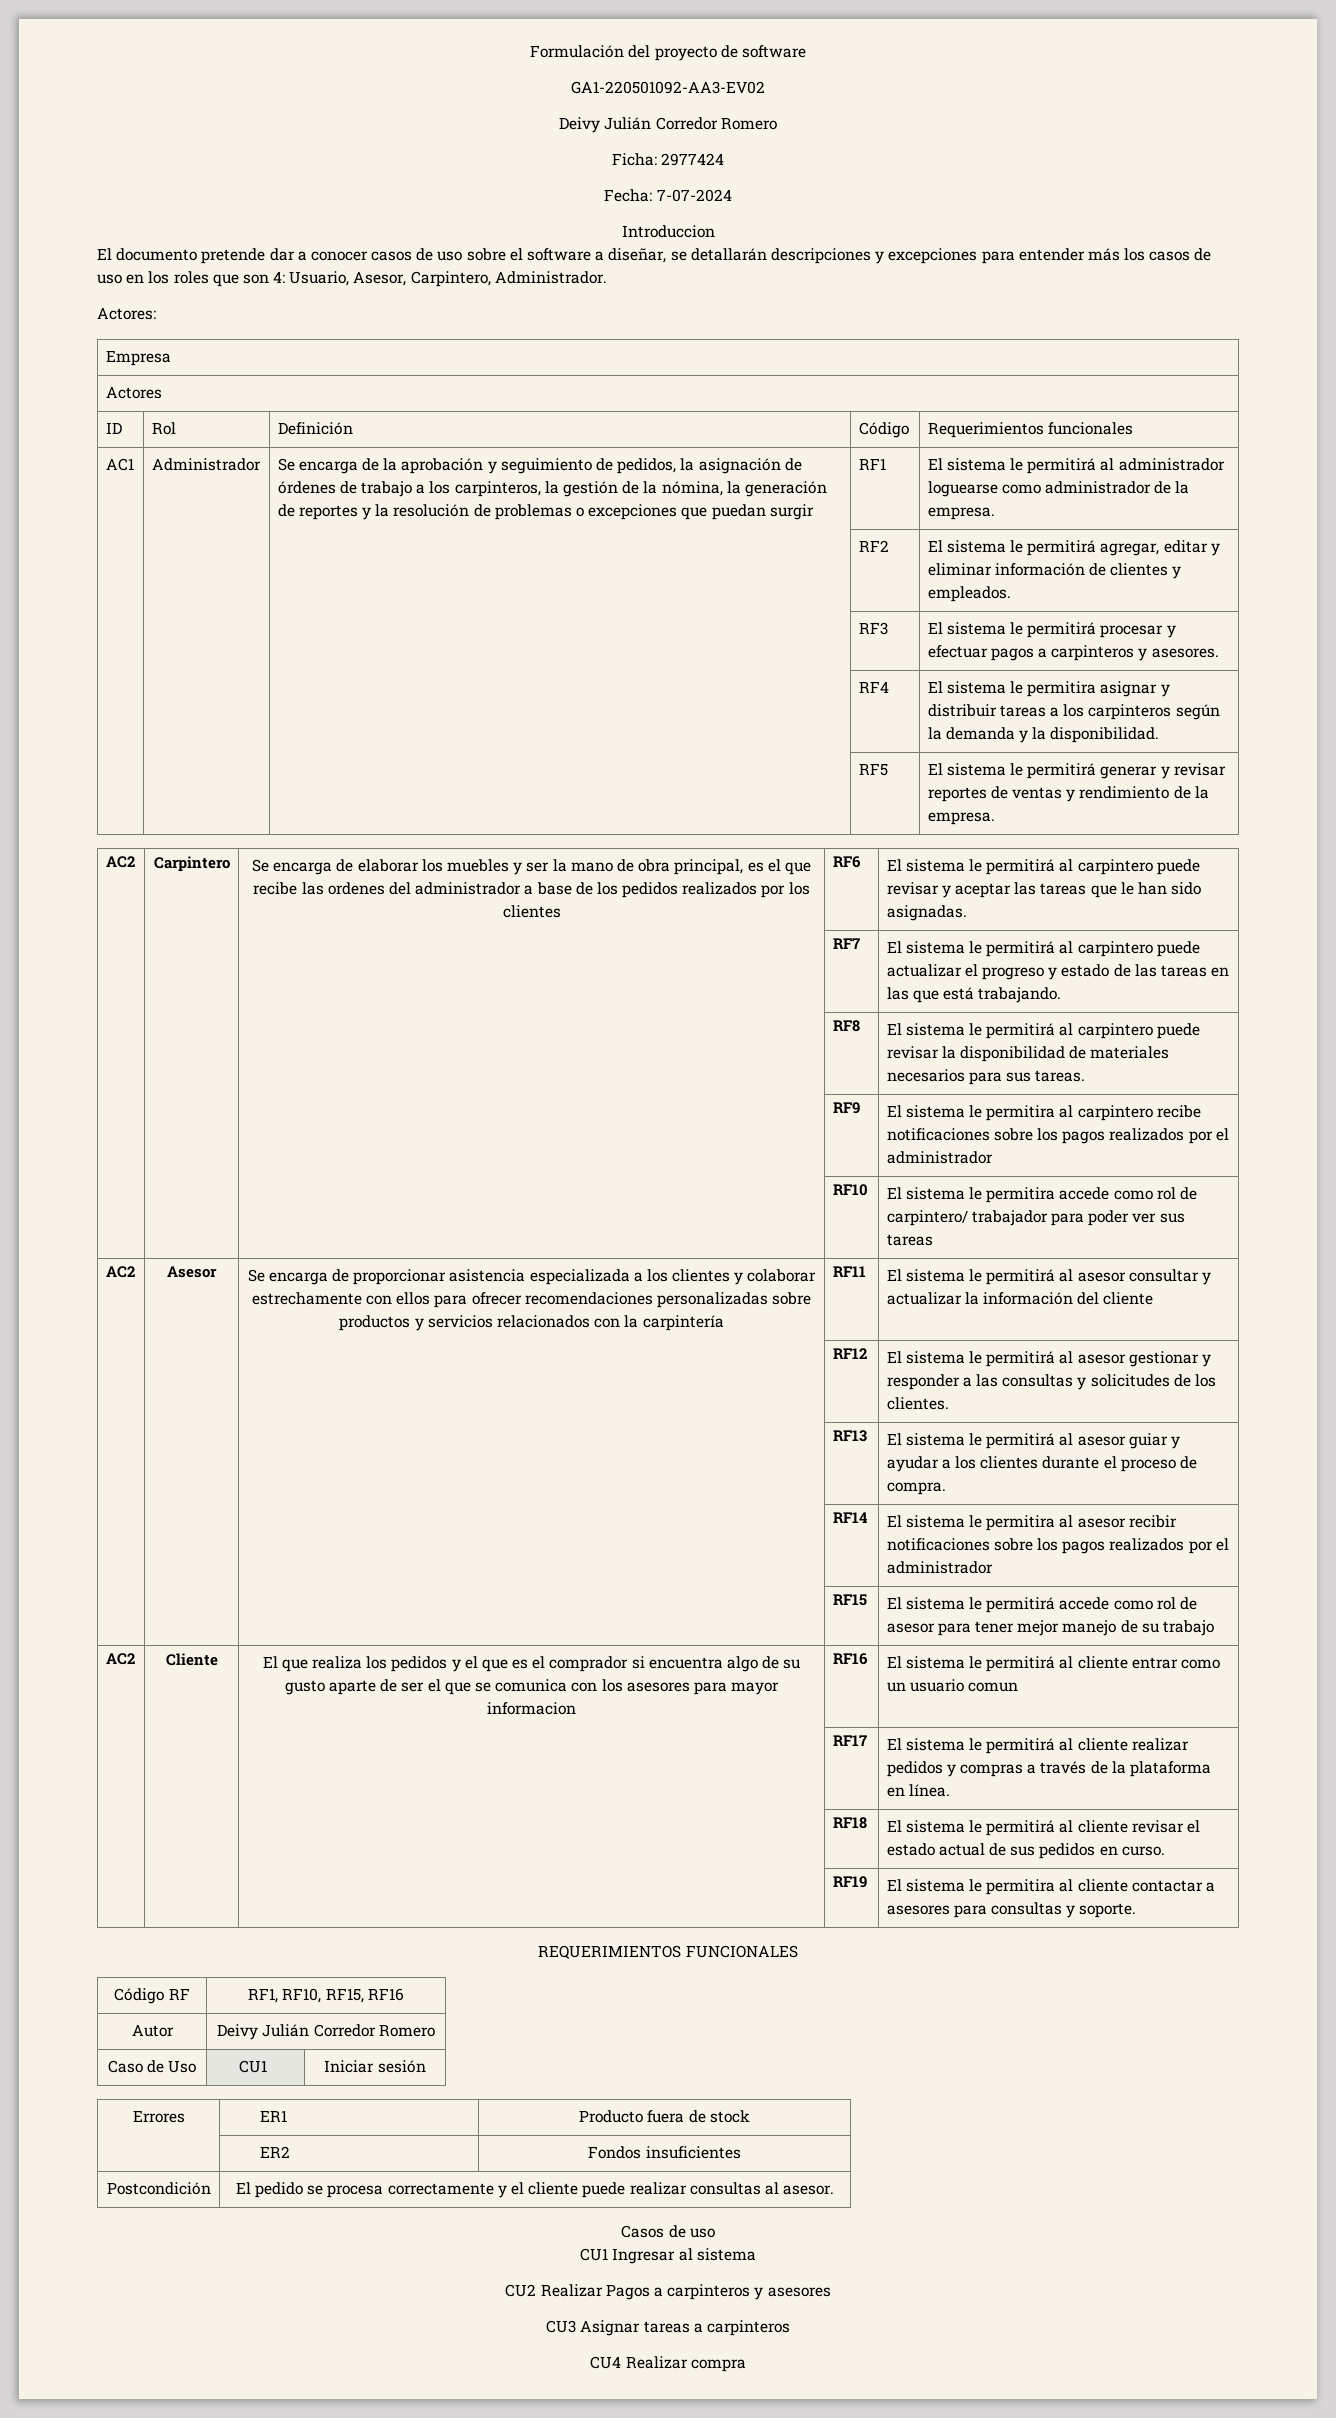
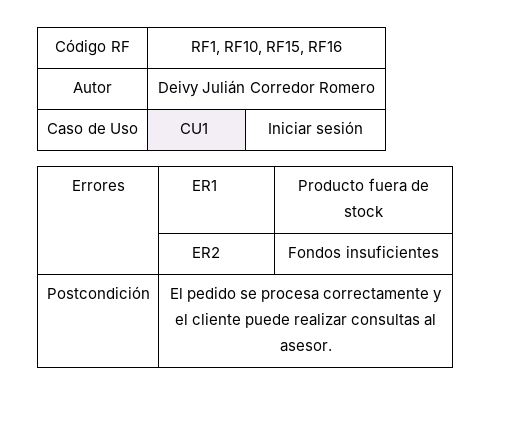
[530,45,806,61] [571,81,765,94] [559,117,777,133] [611,153,725,166] [604,189,732,202] [621,225,715,238] [97,248,1212,264] [97,271,607,287] [97,307,156,320] [105,350,171,366] [105,386,162,399] [105,422,122,434] [151,422,176,435] [277,422,353,435] [858,422,909,438] [927,422,1133,438] [105,458,134,471] [151,458,261,471] [277,458,802,474] [277,481,827,497] [277,504,814,520] [858,458,886,470] [927,458,1225,474] [927,481,1190,497] [927,507,995,520] [858,540,889,552] [927,540,1220,556] [927,563,1182,579] [927,586,1011,602] [858,622,888,635] [927,622,1176,638] [927,645,1219,661] [858,681,889,693] [927,681,1170,697] [927,704,1220,720] [927,727,1160,743] [858,763,888,776] [927,763,1226,779] [927,786,1209,802] [927,812,995,825] [105,856,135,868] [153,856,230,872] [252,859,811,875] [253,882,810,898] [502,905,561,918] [832,856,861,868] [886,859,1200,875] [886,882,1202,898] [886,905,967,921] [832,938,860,949] [886,941,1200,957] [886,964,1230,980] [886,987,1062,1003] [832,1020,860,1032] [886,1023,1200,1039] [886,1046,1170,1062] [886,1069,1086,1085] [832,1102,860,1114] [886,1105,1201,1121] [886,1128,1229,1144] [886,1151,993,1164] [832,1184,868,1196] [886,1187,1197,1203] [886,1210,1185,1226] [886,1234,933,1246] [105,1266,135,1278] [167,1266,217,1278] [247,1269,817,1285] [251,1292,812,1308] [339,1315,724,1331] [832,1266,866,1277] [886,1269,1211,1285] [886,1292,1154,1305] [832,1348,867,1359] [886,1351,1211,1367] [886,1374,1216,1390] [886,1397,949,1410] [832,1430,867,1442] [886,1433,1180,1449] [886,1456,1197,1472] [886,1482,946,1495] [832,1512,868,1523] [886,1515,1177,1531] [886,1538,1229,1554] [886,1561,993,1574] [832,1594,867,1606] [886,1597,1197,1613] [886,1620,1214,1636] [105,1653,135,1665] [165,1653,218,1666] [262,1656,801,1672] [284,1679,780,1695] [487,1702,576,1715] [832,1653,868,1665] [886,1656,1220,1672] [886,1679,1019,1692] [832,1735,867,1746] [886,1738,1189,1754] [886,1761,1211,1777] [886,1784,950,1797] [832,1817,867,1829] [886,1820,1200,1836] [886,1843,1165,1859] [832,1876,867,1888] [886,1879,1215,1895] [886,1902,1137,1918] [538,1945,798,1959] Formulación del proyecto de software // GA1-220501092-AA3-EV02 // Deivy Julián Corredor Romero // Ficha: 2977424 // Fecha: 7-07-2024 // Introduccion // El documento pretende dar a conocer casos de uso sobre el software a diseñar, se detallarán descripciones y excepciones para entender más los casos de uso en los roles que son 4: Usuario, Asesor, Carpintero, Administrador. // Actores: // Empresa // Actores // ID | Rol | Definición | Código | Requerimientos funcionales // AC1 | Administrador | Se encarga de la aprobación y seguimiento de pedidos, la asignación de órdenes de trabajo a los carpinteros, la gestión de la nómina, la generación de reportes y la resolución de problemas o excepciones que puedan surgir | RF1 | El sistema le permitirá al administrador loguearse como administrador de la empresa. // | | | RF2 | El sistema le permitirá agregar, editar y eliminar información de clientes y empleados. // | | | RF3 | El sistema le permitirá procesar y efectuar pagos a carpinteros y asesores. // | | | RF4 | El sistema le permitira asignar y distribuir tareas a los carpinteros según la demanda y la disponibilidad. // | | | RF5 | El sistema le permitirá generar y revisar reportes de ventas y rendimiento de la empresa. // AC2 | Carpintero | Se encarga de elaborar los muebles y ser la mano de obra principal, es el que recibe las ordenes del administrador a base de los pedidos realizados por los clientes | RF6 | El sistema le permitirá al carpintero puede revisar y aceptar las tareas que le han sido asignadas. // | | | RF7 | El sistema le permitirá al carpintero puede actualizar el progreso y estado de las tareas en las que está trabajando. // | | | RF8 | El sistema le permitirá al carpintero puede revisar la disponibilidad de materiales necesarios para sus tareas. // | | | RF9 | El sistema le permitira al carpintero recibe notificaciones sobre los pagos realizados por el administrador // | | | RF10 | El sistema le permitira accede como rol de carpintero/ trabajador para poder ver sus tareas // AC2 | Asesor | Se encarga de proporcionar asistencia especializada a los clientes y colaborar estrechamente con ellos para ofrecer recomendaciones personalizadas sobre productos y servicios relacionados con la carpintería | RF11 | El sistema le permitirá al asesor consultar y actualizar la información del cliente // | | | RF12 | El sistema le permitirá al asesor gestionar y responder a las consultas y solicitudes de los clientes. // | | | RF13 | El sistema le permitirá al asesor guiar y ayudar a los clientes durante el proceso de compra. // | | | RF14 | El sistema le permitira al asesor recibir notificaciones sobre los pagos realizados por el administrador // | | | RF15 | El sistema le permitirá accede como rol de asesor para tener mejor manejo de su trabajo // AC2 | Cliente | El que realiza los pedidos y el que es el comprador si encuentra algo de su gusto aparte de ser el que se comunica con los asesores para mayor informacion | RF16 | El sistema le permitirá al cliente entrar como un usuario comun // | | | RF17 | El sistema le permitirá al cliente realizar pedidos y compras a través de la plataforma en línea. // | | | RF18 | El sistema le permitirá al cliente revisar el estado actual de sus pedidos en curso. // | | | RF19 | El sistema le permitira al cliente contactar a asesores para consultas y soporte. // REQUERIMIENTOS FUNCIONALES // -> (55, 47) none
[621,2225,715,2238] [580,2248,756,2264] [505,2284,831,2300] [546,2320,790,2336] [590,2356,746,2372] // Casos de uso // CU1 Ingresar al sistema // CU2 Realizar Pagos a carpinteros y asesores // CU3 Asignar tareas a carpinteros // CU4 Realizar compra -> (332, 347) none

